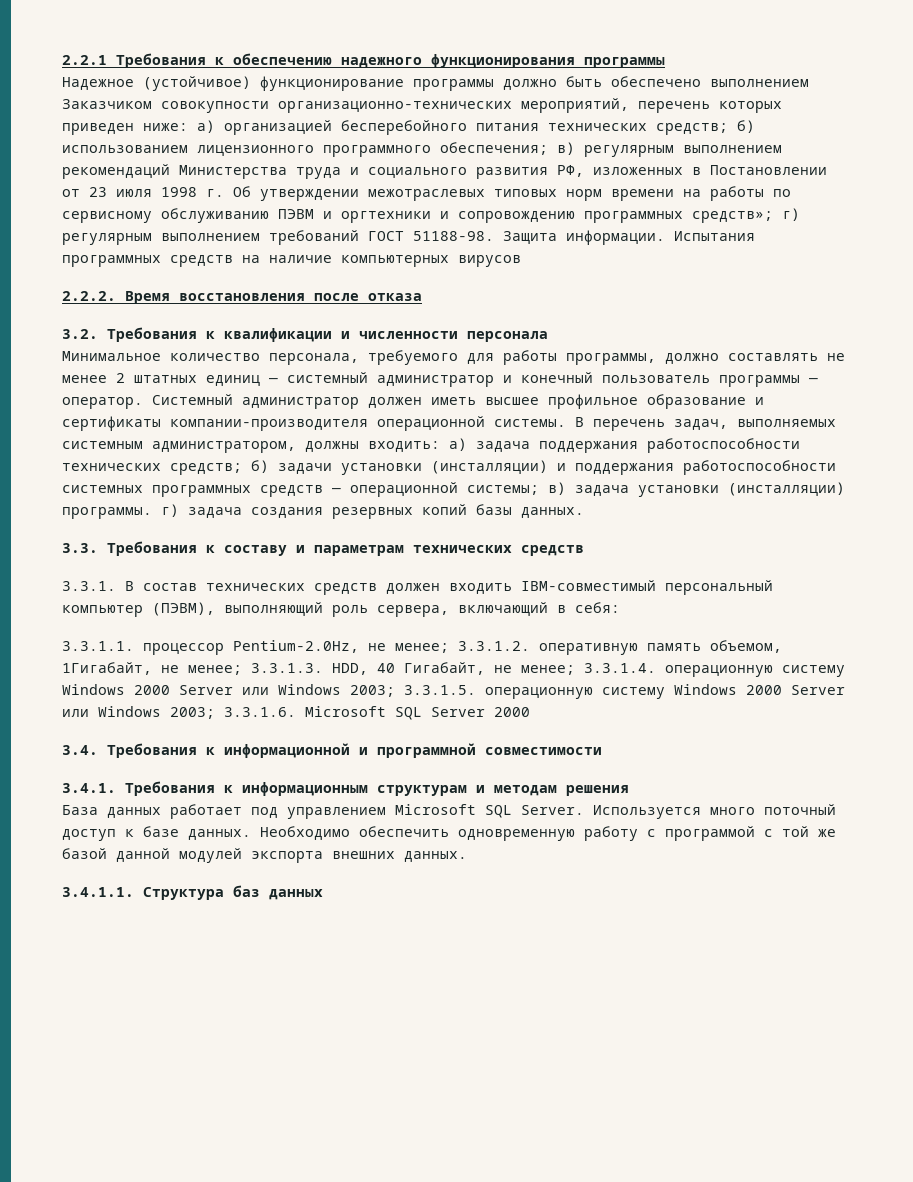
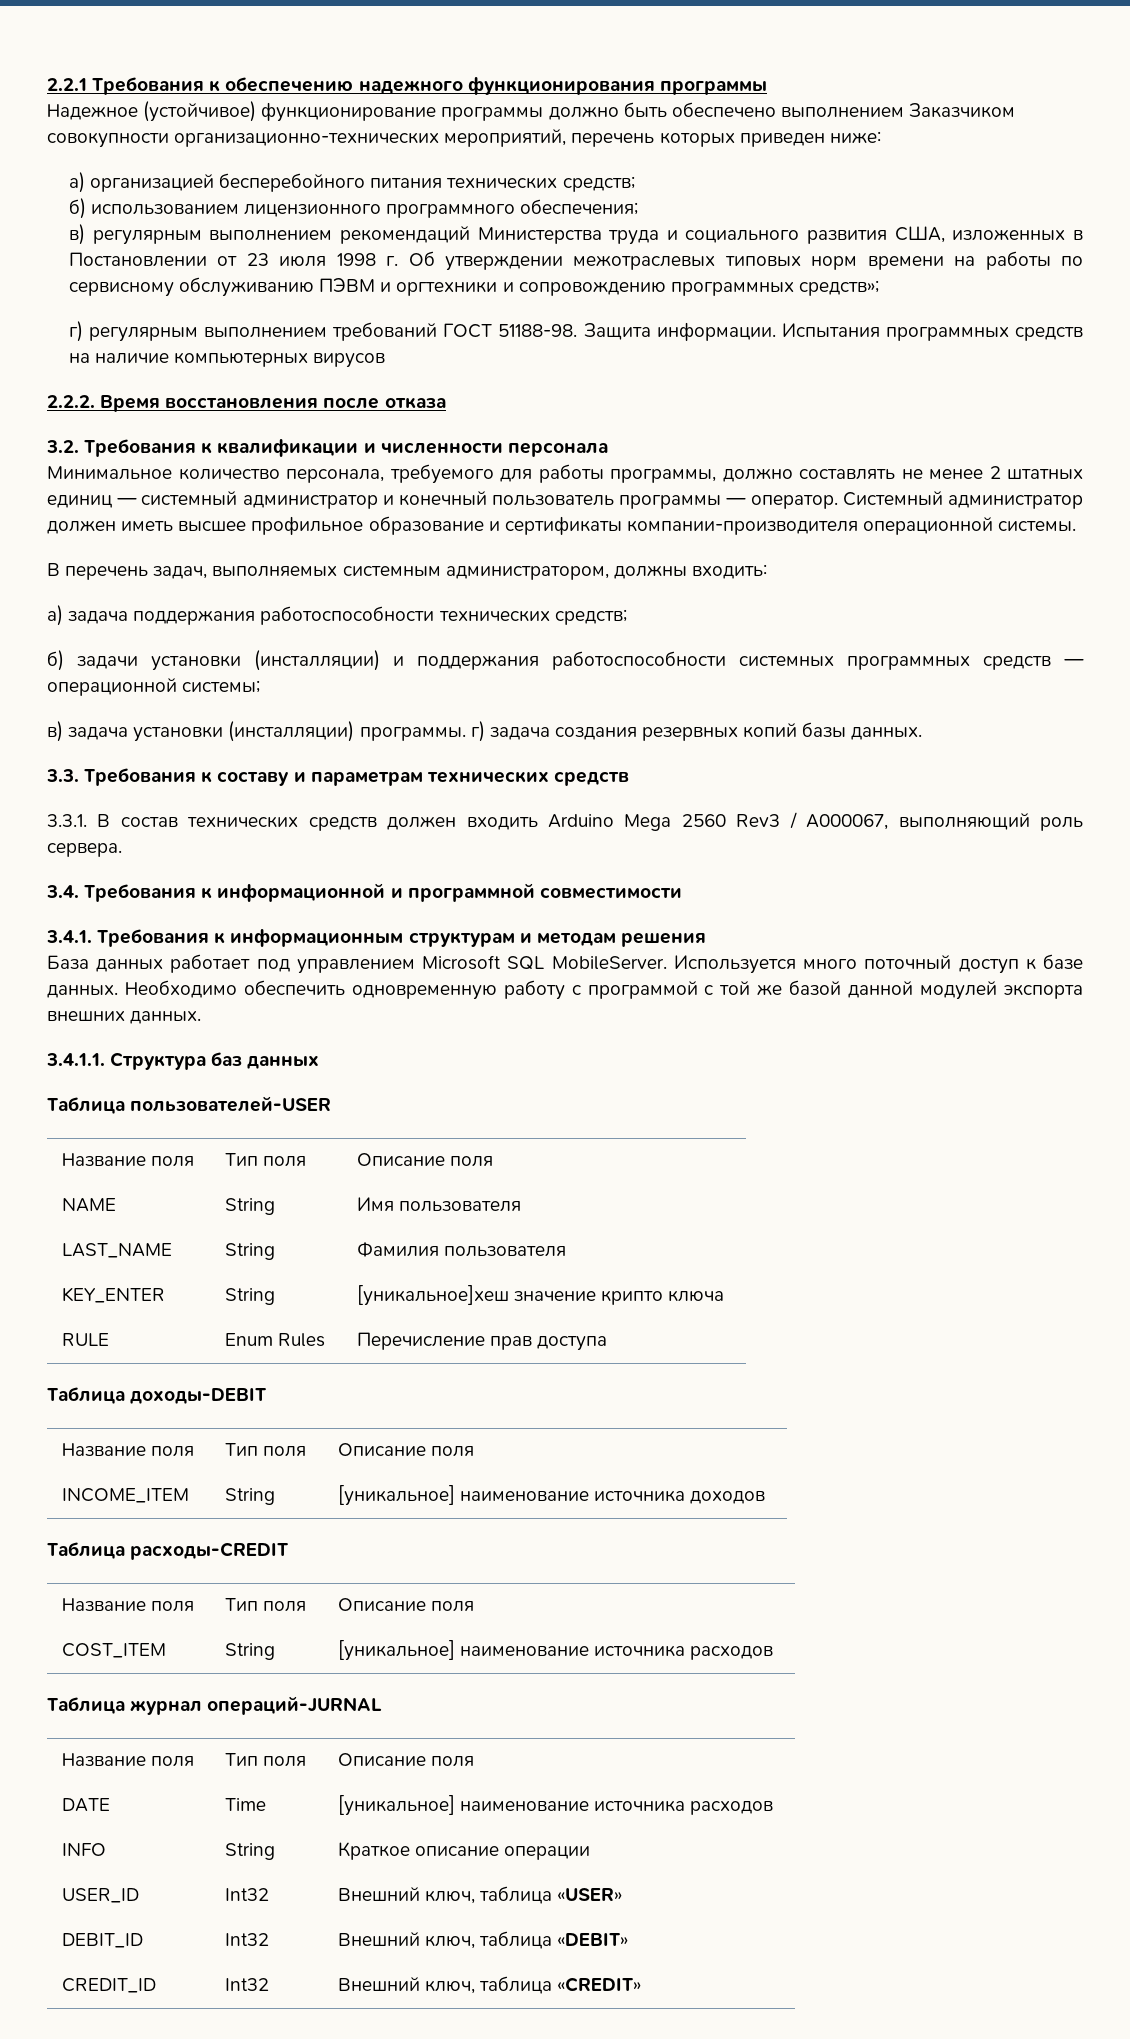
(188, 127) none -> (881, 137) //
(728, 129) none -> (635, 184) //
(548, 148) none -> (639, 207) //
[557,165,584,177] РФ, -> [894,226,945,243] США,
(773, 217) none -> (879, 288) //
(566, 423) none -> (1077, 526) //
(440, 446) none -> (767, 571) //
(242, 469) none -> (627, 617) //
(539, 490) none -> (261, 686) //
[521,580,773,595] [62,602,620,617] [62,640,782,655] [62,662,845,677] [62,684,845,699] [62,706,530,720] IВМ-совместимый персональный компьютер (ПЭВМ), выполняющий роль сервера, включающий в себя: // 3.3.1.1. процессор Pentium-2.0Hz, не менее; 3.3.1.2. оперативную память объемом, 1Гигабайт, не менее; 3.3.1.3. HDD, 40 Гигабайт, не менее; 3.3.1.4. операционную систему Windows 2000 Server или Windows 2003; 3.3.1.5. операционную систему Windows 2000 Server или Windows 2003; 3.3.1.6. Microsoft SQL Server 2000 -> [548,812,1083,831] [47,843,122,857] Arduino Mega 2560 Rev3 / A000067, выполняющий роль сервера.
[521,805,584,815] Server. -> [551,956,667,970] MobileServer.
(323, 894) none -> [47,1096,332,1114] [61,1153,194,1167] [224,1153,306,1167] [356,1153,493,1167] [61,1198,116,1212] [224,1198,275,1215] [356,1197,521,1212] [61,1243,172,1258] [224,1243,275,1260] [356,1242,566,1257] [61,1287,165,1303] [224,1288,275,1305] [356,1285,725,1306] [61,1333,109,1346] [224,1333,325,1347] [356,1332,607,1351] [47,1387,267,1404] [61,1443,194,1457] [224,1443,306,1457] [337,1443,474,1457] [61,1488,189,1503] [224,1488,275,1505] [337,1485,766,1506] [47,1542,289,1560] [61,1598,194,1612] [224,1598,306,1612] [337,1598,474,1612] [61,1643,166,1658] [224,1643,275,1660] [337,1640,774,1661] [47,1696,383,1715] [61,1753,194,1767] [224,1753,306,1767] [337,1753,474,1767] [61,1798,110,1812] [224,1798,266,1811] [337,1795,774,1816] [61,1843,106,1856] [224,1843,275,1860] [337,1842,590,1860] [61,1888,139,1903] [224,1888,269,1901] [337,1886,623,1904] [61,1933,143,1948] [224,1933,269,1946] [337,1931,629,1949] [61,1978,156,1993] [224,1978,269,1991] [337,1976,642,1994] // Таблица пользователей-USER // Название поля | Тип поля | Описание поля // NAME | String | Имя пользователя // LAST_NAME | String | Фамилия пользователя // KEY_ENTER | String | [уникальное]хеш значение крипто ключа // RULE | Enum Rules | Перечисление прав доступа // Таблица доходы-DEBIT // Название поля | Тип поля | Описание поля // INCOME_ITEM | String | [уникальное] наименование источника доходов // Таблица расходы-CREDIT // Название поля | Тип поля | Описание поля // COST_ITEM | String | [уникальное] наименование источника расходов // Таблица журнал операций-JURNAL // Название поля | Тип поля | Описание поля // DATE | Time | [уникальное] наименование источника расходов // INFO | String | Краткое описание операции // USER_ID | Int32 | Внешний ключ, таблица «USER» // DEBIT_ID | Int32 | Внешний ключ, таблица «DEBIT» // CREDIT_ID | Int32 | Внешний ключ, таблица «CREDIT»

